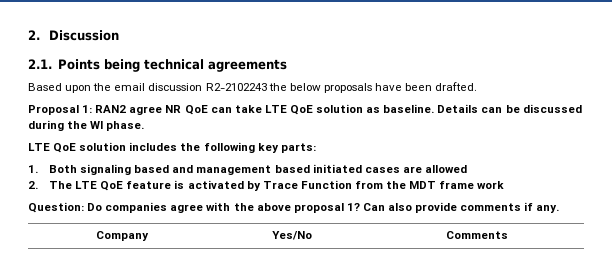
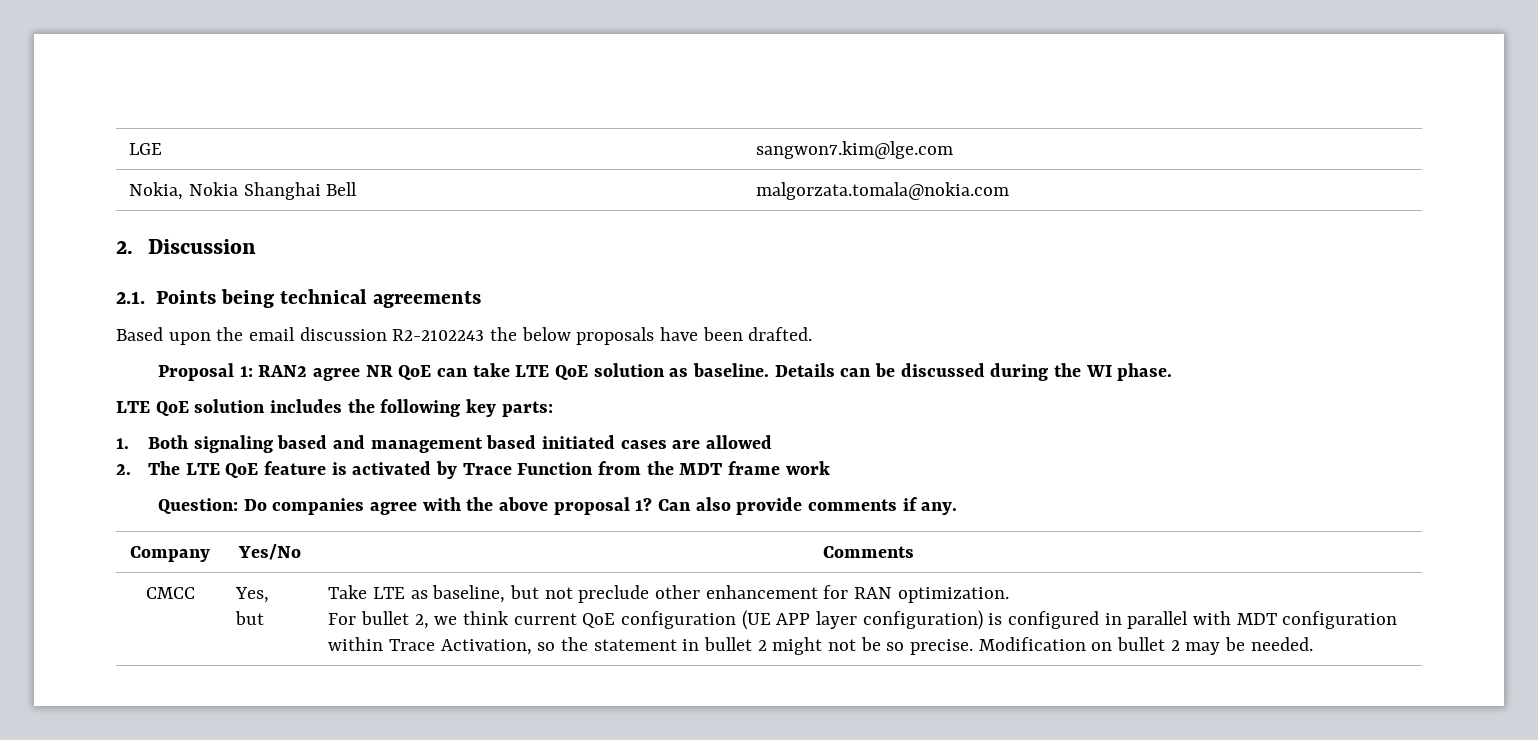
(28, 35) none -> [129,143,163,155] [756,141,954,159] [129,182,358,200] [756,182,1010,200] LGE | sangwon7.kim@lge.com // Nokia, Nokia Shanghai Bell | malgorzata.tomala@nokia.com //
(508, 235) none -> [145,587,195,599] [235,587,270,603] [235,611,265,625] [328,585,1009,603] [328,610,1398,630] [328,637,1313,655] // CMCC | Yes, but | Take LTE as baseline, but not preclude other enhancement for RAN optimization. // For bullet 2, we think current QoE configuration (UE APP layer configuration) is configured in parallel with MDT configuration within Trace Activation, so the statement in bullet 2 might not be so precise. Modification on bullet 2 may be needed.

